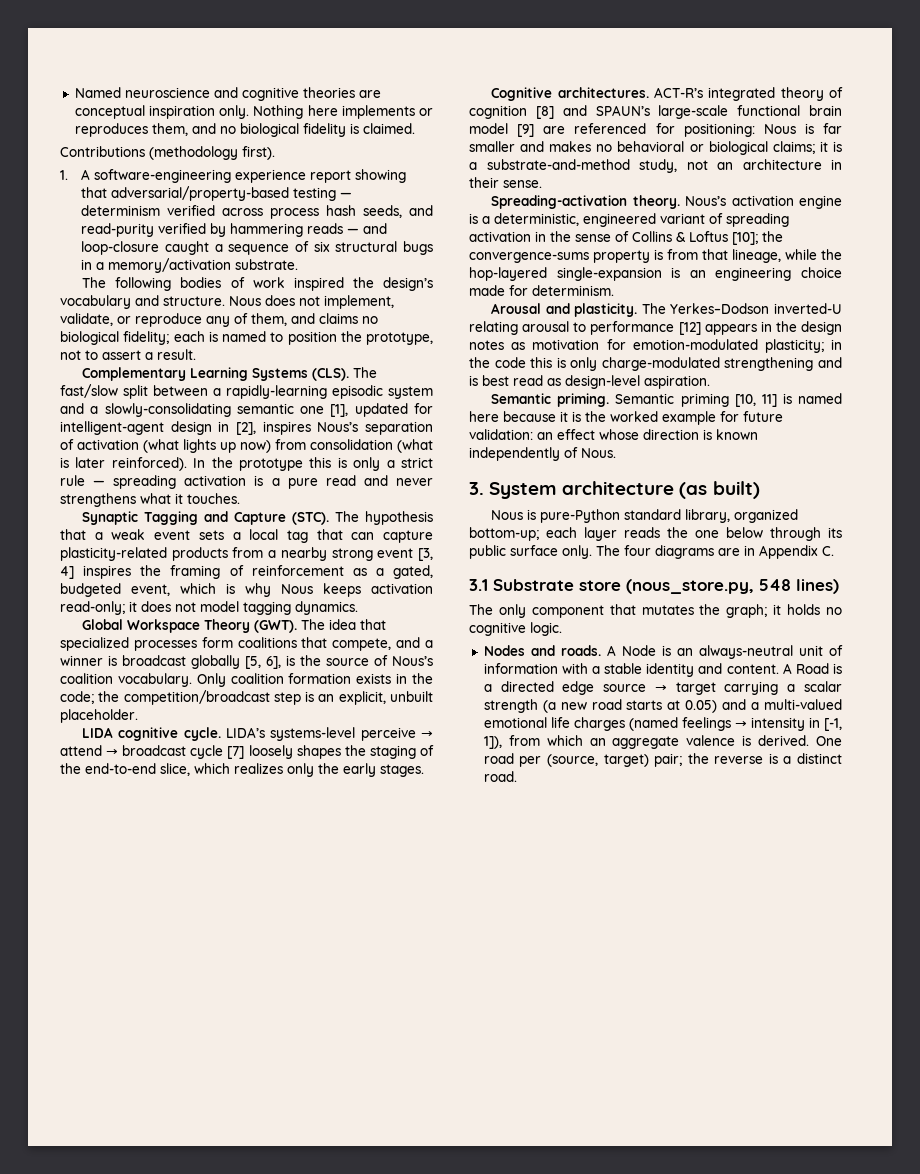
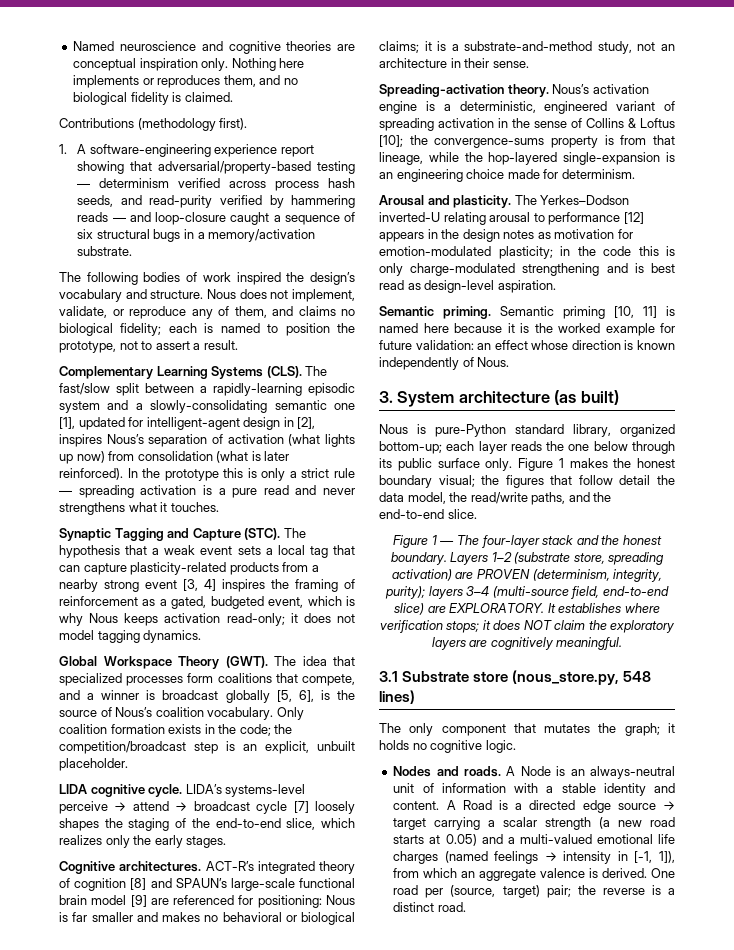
[596,545,834,559] The four diagrams are in Appendix C. -> [518,458,675,471] [379,475,675,488] [379,492,612,505] [379,509,477,519] [393,535,662,548] [390,552,665,565] [391,569,663,582] [385,586,669,599] [394,603,660,615] [379,620,675,633] [431,637,623,650] Figure 1 makes the honest boundary visual; the figures that follow detail the data model, the read/write paths, and the end-to-end slice. // Figure 1 — The four-layer stack and the honest boundary. Layers 1–2 (substrate store, spreading activation) are PROVEN (determinism, integrity, purity); layers 3–4 (multi-source field, end-to-end slice) are EXPLORATORY. It establishes where verification stops; it does NOT claim the exploratory layers are cognitively meaningful.

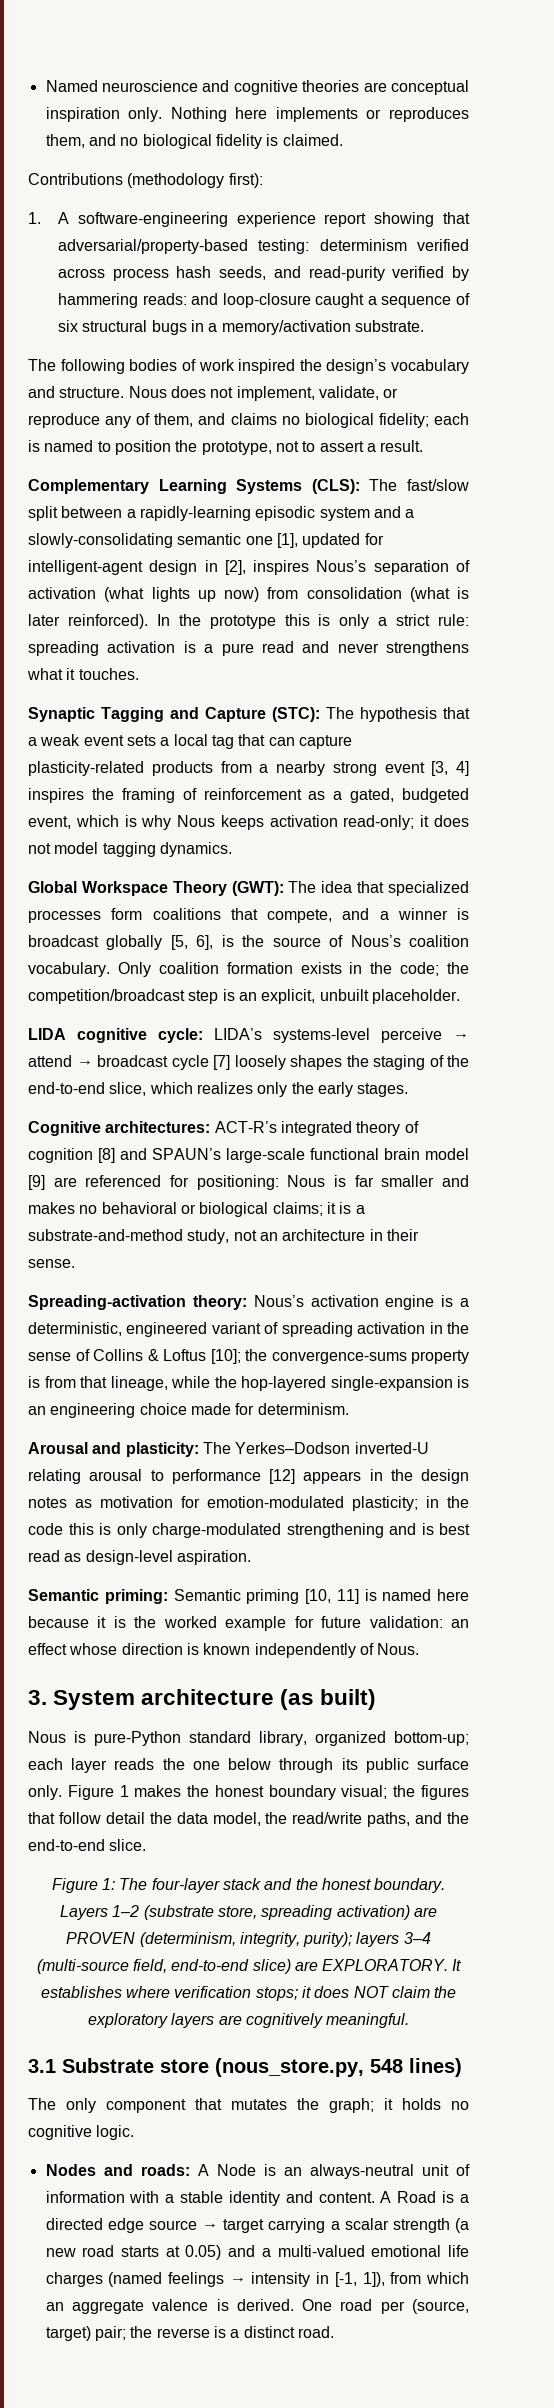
[219,118,248,130] first). -> [228,173,263,188] first):
[317,161,355,174] [77,183,91,188] testing — -> [258,239,310,254] testing:
[77,212,126,222] reads — -> [142,293,187,305] reads:
[266,366,302,378] (CLS). -> [311,479,360,494] (CLS):
[333,468,355,478] [59,490,72,495] rule — -> [437,614,469,626] rule:
[244,528,281,540] (STC). -> [272,707,320,722] (STC):
[225,656,268,668] (GWT). -> [231,881,284,896] (GWT):
[148,784,183,797] cycle. -> [158,1028,203,1043] cycle:
[119,861,202,872] architectures. -> [105,1121,211,1133] architectures:
[507,84,549,97] theory. -> [192,1295,247,1310] theory:
[453,195,512,208] plasticity. -> [125,1442,199,1457] plasticity:
[443,306,491,319] priming. -> [104,1589,168,1604] priming:
[431,535,455,545] 1 — -> [102,1878,116,1890] 1:
[464,766,502,777] roads. -> [140,2164,190,2176] roads:

